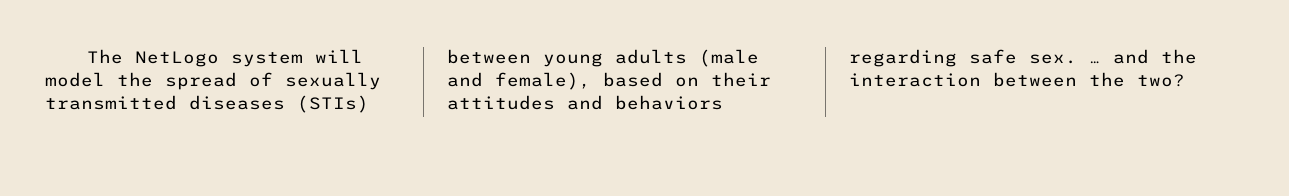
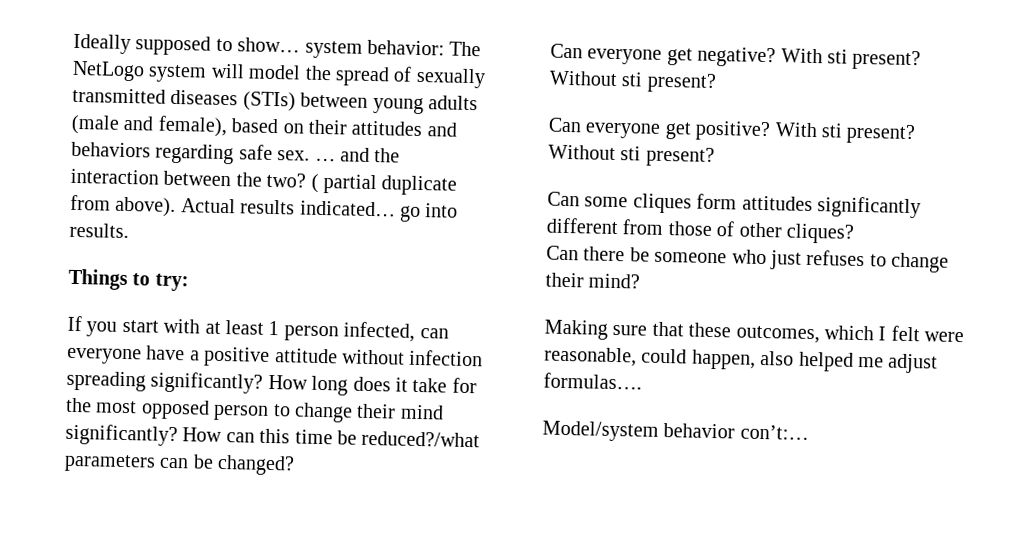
(86, 56) none -> [73,33,445,59] Ideally supposed to show… system behavior:
(1185, 80) none -> [310,173,458,196] [70,194,459,222] [69,222,129,239] [68,268,189,292] [67,315,449,342] [66,345,484,367] [66,370,477,396] [65,397,444,423] [65,423,481,448] [64,453,296,476] [550,43,922,71] [549,70,717,94] [548,117,917,145] [548,144,715,167] [547,191,921,219] [546,217,854,244] [546,245,950,273] [545,272,641,289] [544,319,965,344] [544,346,939,374] [543,372,642,390] [542,420,809,442] ( partial duplicate from above). Actual results indicated… go into results. // Things to try: // If you start with at least 1 person infected, can everyone have a positive attitude without infection spreading significantly? How long does it take for the most opposed person to change their mind significantly? How can this time be reduced?/what parameters can be changed? // Can everyone get negative? With sti present? Without sti present? // Can everyone get positive? With sti present? Without sti present? // Can some cliques form attitudes significantly different from those of other cliques? // Can there be someone who just refuses to change their mind? // Making sure that these outcomes, which I felt were reasonable, could happen, also helped me adjust formulas…. // Model/system behavior con’t:…

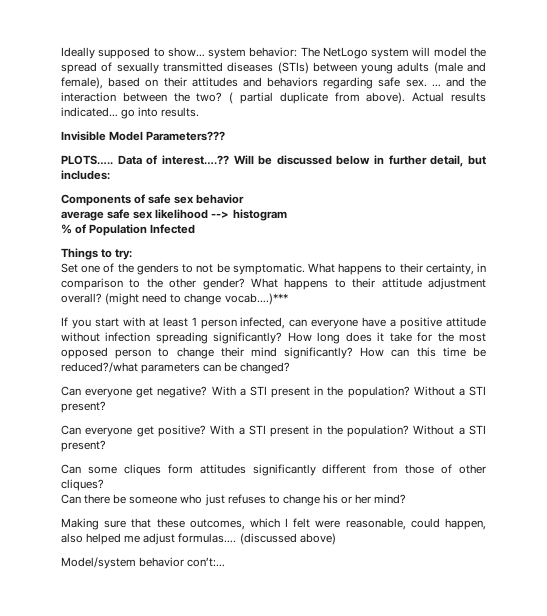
[68,268,189,292] Things to try: -> [61,131,226,141] [61,155,486,167] [61,170,110,180] [61,194,245,206] [61,209,287,221] [61,224,196,236] [61,248,133,260] [61,263,487,275] [61,278,486,290] [61,293,288,305] Invisible Model Parameters??? // PLOTS….. Data of interest….?? Will be discussed below in further detail, but includes: // Components of safe sex behavior // average safe sex likelihood --> histogram // % of Population Infected // Things to try: // Set one of the genders to not be symptomatic. What happens to their certainty, in comparison to the other gender? What happens to their attitude adjustment overall? (might need to change vocab….)***
[827,49,922,71] [549,70,644,87] sti present? Without sti -> [239,386,486,398] a STI present in the population? Without a STI
[821,123,917,145] [548,144,642,161] sti present? Without sti -> [238,425,487,437] a STI present in the population? Without a STI
[545,272,584,288] their -> [322,494,372,504] his or her
(642, 381) none -> [239,533,336,545] (discussed above)

